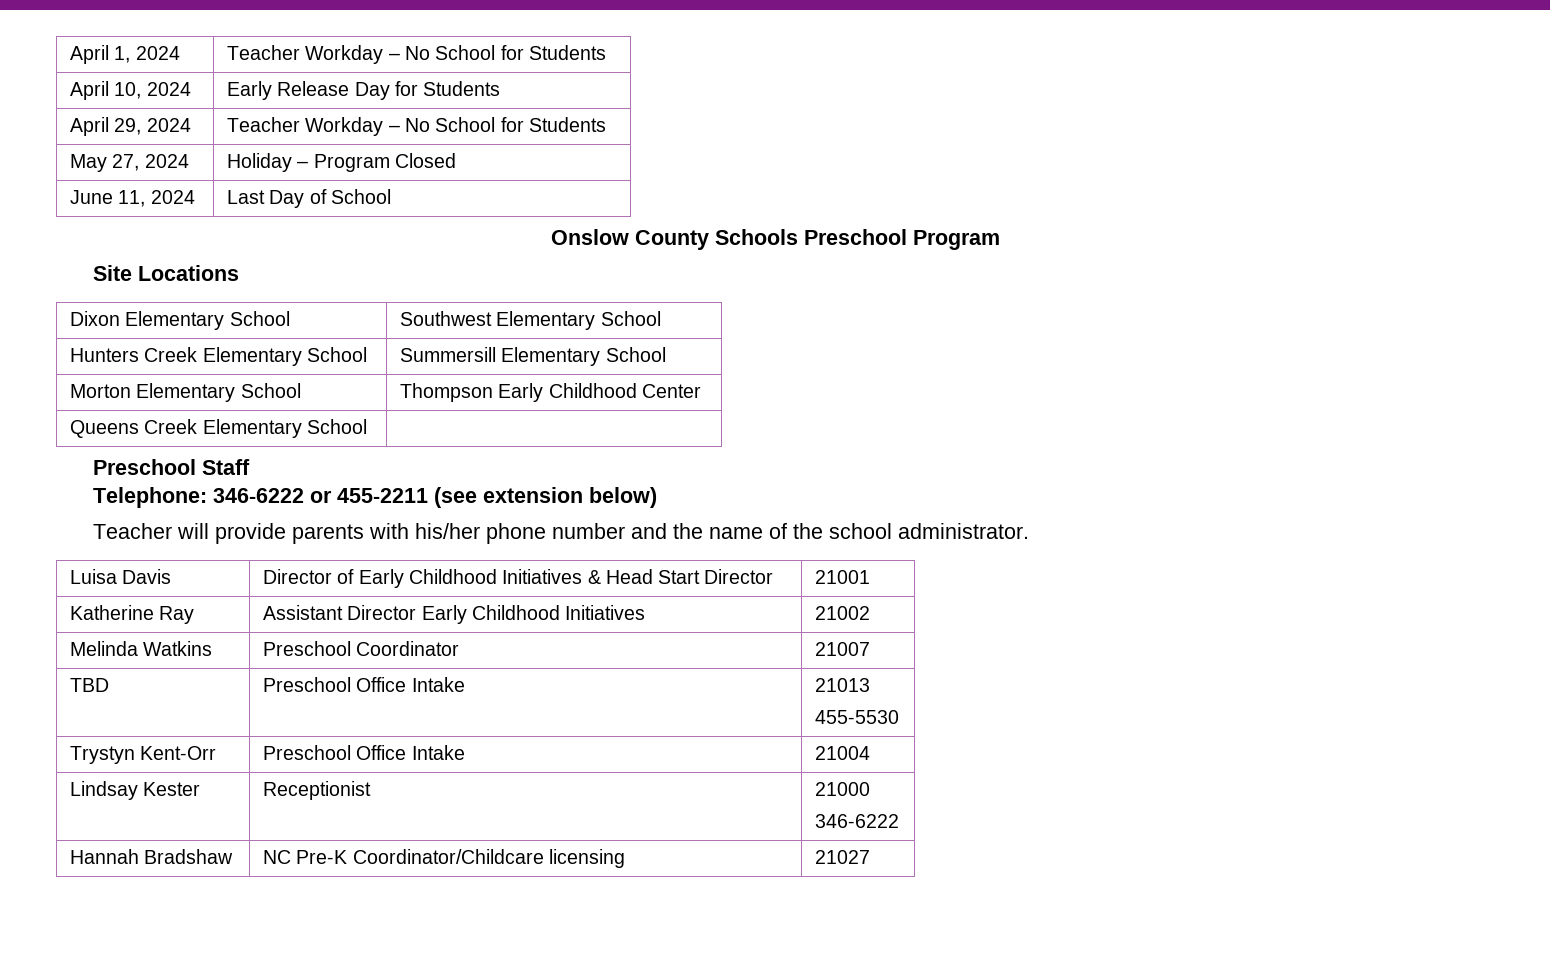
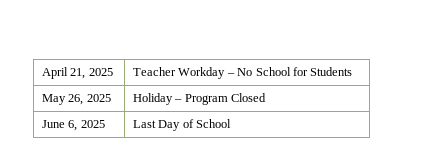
[70,45,180,64] [227,45,606,64] [70,81,191,100] [227,81,501,100] [70,117,191,136] April 1, 2024 | Teacher Workday – No School for Students // April 10, 2024 | Early Release Day for Students // April 29, 2024 -> [42,67,113,79] April 21, 2025
[112,154,189,171] 27, 2024 -> [68,94,111,105] 26, 2025
[118,190,195,207] 11, 2024 -> [68,120,105,131] 6, 2025
[550,229,1000,250] [93,265,240,281] [70,311,290,330] [400,311,661,330] [70,347,367,366] [400,347,666,366] [70,383,301,402] [400,383,701,402] [70,419,367,438] [93,459,251,475] [93,487,658,508] [93,523,1030,544] [70,569,172,584] [263,569,774,588] [815,570,871,584] [70,605,195,624] [263,605,646,624] [815,606,871,620] [70,641,213,656] [263,641,460,656] [815,642,871,656] [70,678,110,692] [263,677,465,692] [815,678,871,692] [815,710,900,724] [70,746,217,764] [263,745,465,760] [815,746,871,760] [70,781,201,800] [263,781,372,800] [815,782,871,796] [815,814,900,828] [70,849,234,864] [263,849,625,868] [815,850,871,864] // Onslow County Schools Preschool Program // Site Locations // Dixon Elementary School | Southwest Elementary School // Hunters Creek Elementary School | Summersill Elementary School // Morton Elementary School | Thompson Early Childhood Center // Queens Creek Elementary School | // Preschool Staff // Telephone: 346-6222 or 455-2211 (see extension below) // Teacher will provide parents with his/her phone number and the name of the school administrator. // Luisa Davis | Director of Early Childhood Initiatives & Head Start Director | 21001 // Katherine Ray | Assistant Director Early Childhood Initiatives | 21002 // Melinda Watkins | Preschool Coordinator | 21007 // TBD | Preschool Office Intake | 21013 // 455-5530 // Trystyn Kent-Orr | Preschool Office Intake | 21004 // Lindsay Kester | Receptionist | 21000 // 346-6222 // Hannah Bradshaw | NC Pre-K Coordinator/Childcare licensing | 21027 -> (232, 123) none

